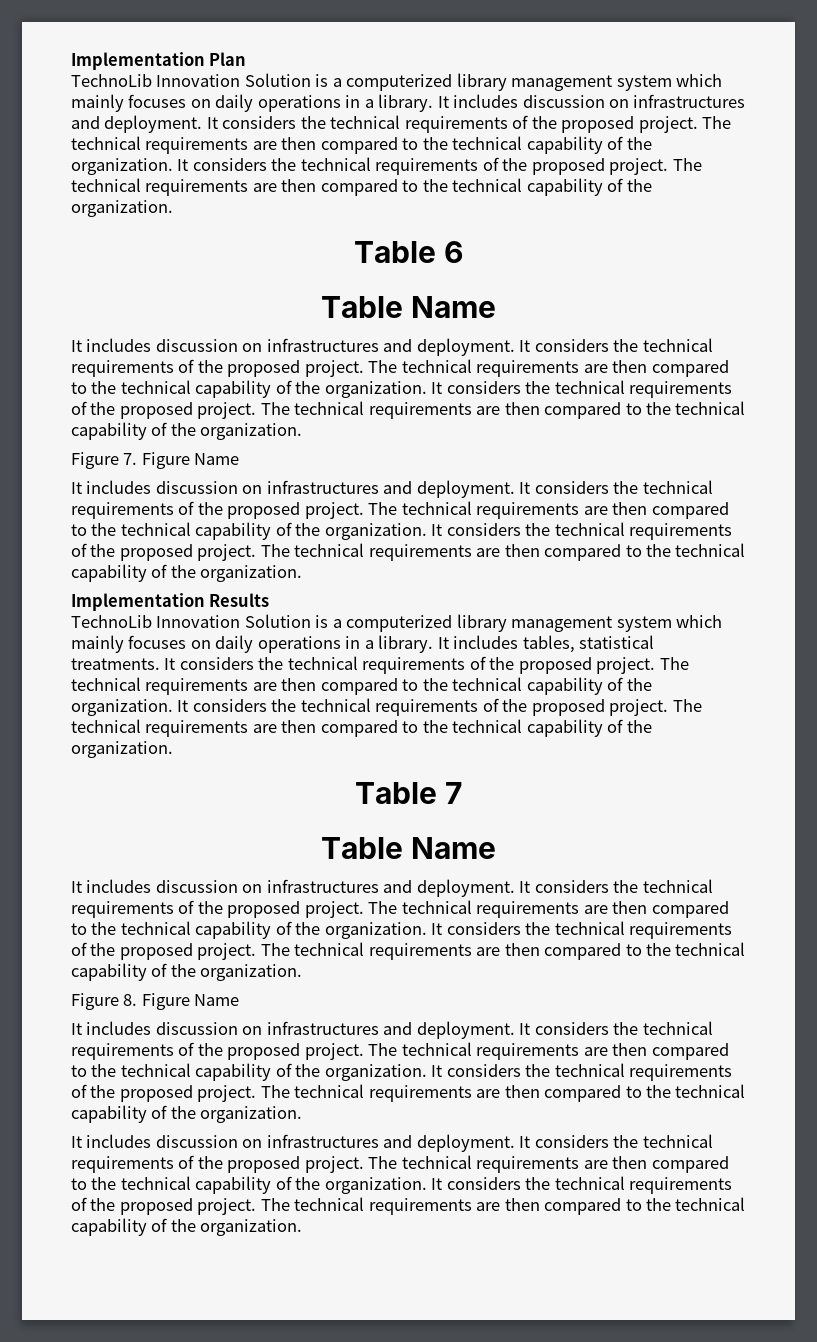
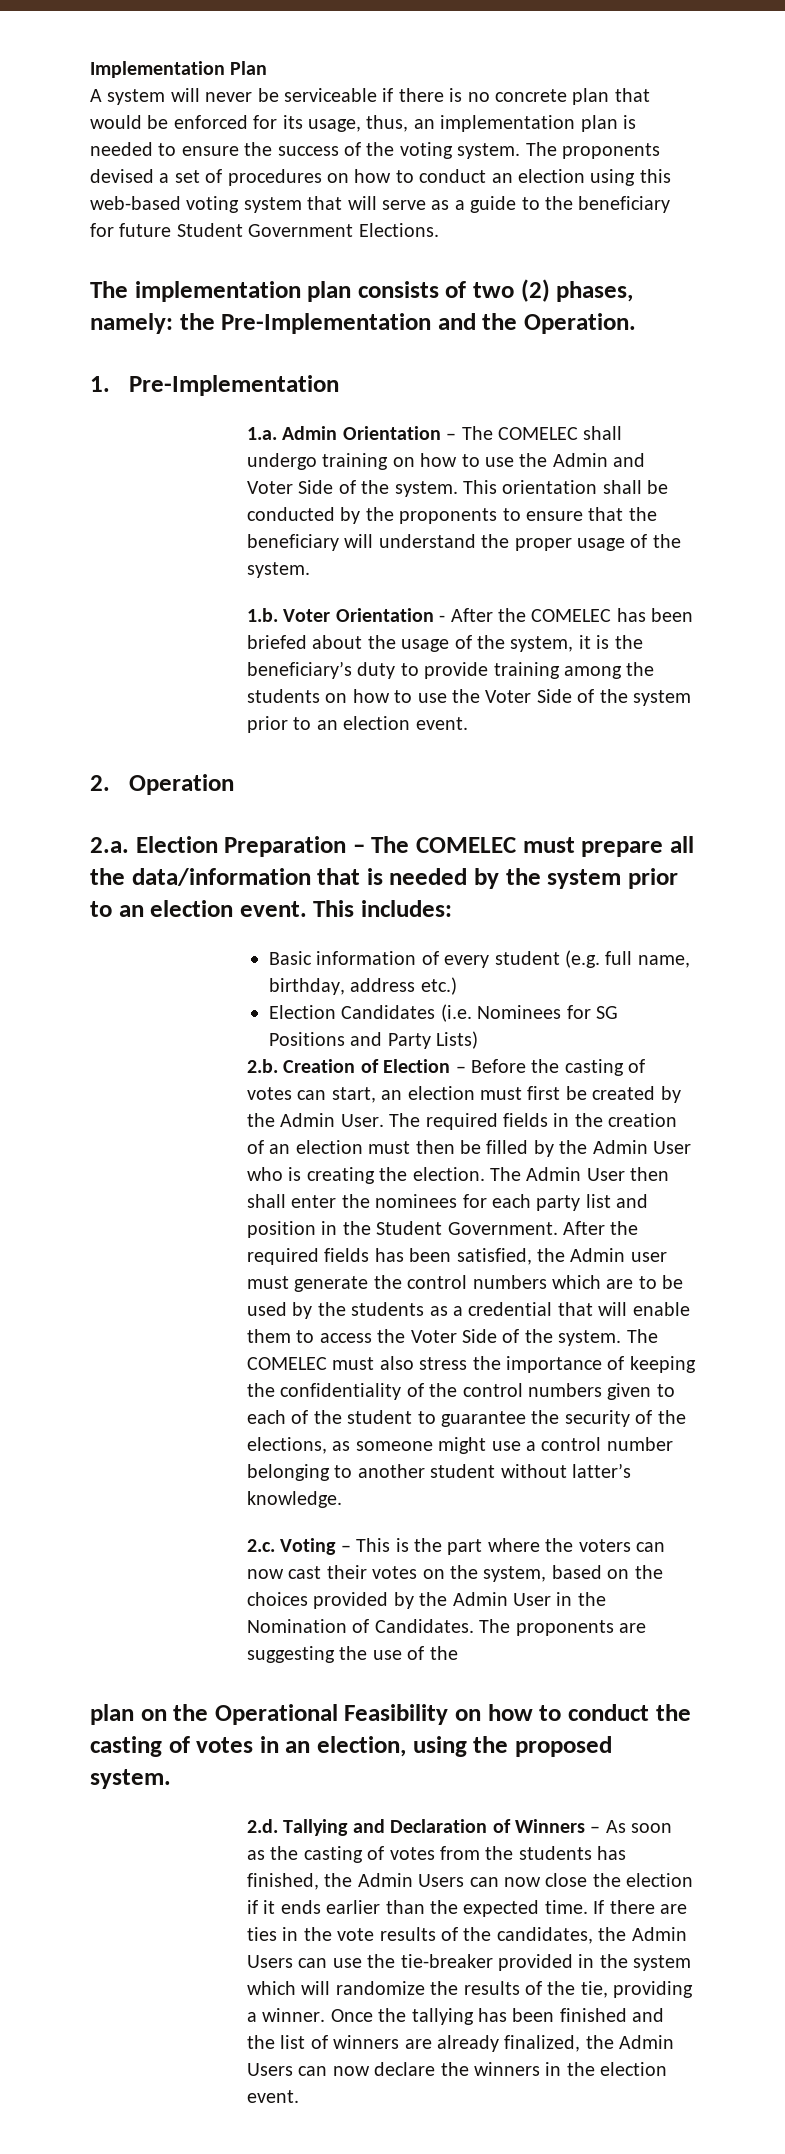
[71,73,723,91] [71,94,746,112] [71,115,732,133] [71,136,652,154] [71,157,702,175] [71,178,652,196] [71,200,173,217] [353,241,464,263] [320,296,497,318] [71,338,713,356] [71,359,729,377] [71,380,733,398] [71,401,746,419] [71,422,303,440] [71,452,240,469] [71,480,713,498] [71,501,729,519] [71,522,733,540] [71,543,746,561] [71,564,303,582] [71,593,270,611] [71,614,723,632] [71,635,655,653] [71,656,689,674] [71,677,652,695] [71,698,702,716] [71,719,652,737] [71,741,173,758] [354,782,463,804] [320,837,497,859] [71,879,713,897] [71,900,729,918] [71,921,733,939] [71,942,746,960] [71,963,303,981] [71,993,240,1010] [71,1021,713,1039] [71,1042,729,1060] [71,1063,733,1081] [71,1084,746,1102] [71,1105,303,1123] [71,1134,713,1152] [71,1155,729,1173] [71,1176,733,1194] [71,1197,746,1215] [71,1218,303,1236] TechnoLib Innovation Solution is a computerized library management system which mainly focuses on daily operations in a library. It includes discussion on infrastructures and deployment. It considers the technical requirements of the proposed project. The technical requirements are then compared to the technical capability of the organization. It considers the technical requirements of the proposed project. The technical requirements are then compared to the technical capability of the organization. // Table 6 // Table Name // It includes discussion on infrastructures and deployment. It considers the technical requirements of the proposed project. The technical requirements are then compared to the technical capability of the organization. It considers the technical requirements of the proposed project. The technical requirements are then compared to the technical capability of the organization. // Figure 7. Figure Name // It includes discussion on infrastructures and deployment. It considers the technical requirements of the proposed project. The technical requirements are then compared to the technical capability of the organization. It considers the technical requirements of the proposed project. The technical requirements are then compared to the technical capability of the organization. // Implementation Results // TechnoLib Innovation Solution is a computerized library management system which mainly focuses on daily operations in a library. It includes tables, statistical treatments. It considers the technical requirements of the proposed project. The technical requirements are then compared to the technical capability of the organization. It considers the technical requirements of the proposed project. The technical requirements are then compared to the technical capability of the organization. // Table 7 // Table Name // It includes discussion on infrastructures and deployment. It considers the technical requirements of the proposed project. The technical requirements are then compared to the technical capability of the organization. It considers the technical requirements of the proposed project. The technical requirements are then compared to the technical capability of the organization. // Figure 8. Figure Name // It includes discussion on infrastructures and deployment. It considers the technical requirements of the proposed project. The technical requirements are then compared to the technical capability of the organization. It considers the technical requirements of the proposed project. The technical requirements are then compared to the technical capability of the organization. // It includes discussion on infrastructures and deployment. It considers the technical requirements of the proposed project. The technical requirements are then compared to the technical capability of the organization. It considers the technical requirements of the proposed project. The technical requirements are then compared to the technical capability of the organization. -> [90,88,650,105] [90,115,636,132] [90,142,660,159] [90,169,671,186] [90,196,671,213] [90,223,439,237] [90,279,634,302] [90,313,637,334] [90,375,340,396] [247,426,623,440] [247,453,646,470] [247,480,669,497] [247,507,657,524] [247,534,681,551] [247,562,311,578] [247,608,694,622] [247,635,643,652] [247,661,655,679] [247,689,692,706] [247,716,468,733] [90,774,235,795] [90,836,694,857] [90,868,678,889] [90,900,453,917] [269,950,690,968] [269,977,457,995] [269,1004,619,1022] [269,1031,479,1049] [247,1059,646,1076] [247,1086,681,1103] [247,1113,678,1130] [247,1140,692,1157] [247,1167,670,1184] [247,1194,649,1211] [247,1221,639,1238] [247,1248,667,1265] [247,1275,684,1292] [247,1302,690,1319] [247,1329,658,1346] [247,1356,696,1373] [247,1383,675,1400] [247,1410,686,1427] [247,1437,673,1454] [247,1463,632,1481] [247,1491,343,1508] [247,1538,666,1555] [247,1565,663,1582] [247,1592,606,1609] [247,1619,647,1636] [247,1646,458,1663] [90,1704,691,1725] [90,1736,612,1757] [90,1769,171,1789] [247,1819,673,1836] [247,1846,627,1863] [247,1873,694,1890] [247,1900,688,1917] [247,1927,687,1944] [247,1954,692,1971] [247,1981,694,1998] [247,2008,665,2025] [247,2035,675,2052] [247,2062,668,2076] [247,2090,300,2103] A system will never be serviceable if there is no concrete plan that would be enforced for its usage, thus, an implementation plan is needed to ensure the success of the voting system. The proponents devised a set of procedures on how to conduct an election using this web-based voting system that will serve as a guide to the beneficiary for future Student Government Elections. // The implementation plan consists of two (2) phases, namely: the Pre-Implementation and the Operation. // 1. Pre-Implementation // 1.a. Admin Orientation – The COMELEC shall undergo training on how to use the Admin and Voter Side of the system. This orientation shall be conducted by the proponents to ensure that the beneficiary will understand the proper usage of the system. // 1.b. Voter Orientation - After the COMELEC has been briefed about the usage of the system, it is the beneficiary’s duty to provide training among the students on how to use the Voter Side of the system prior to an election event. // 2. Operation // 2.a. Election Preparation – The COMELEC must prepare all the data/information that is needed by the system prior to an election event. This includes: // Basic information of every student (e.g. full name, birthday, address etc.) // Election Candidates (i.e. Nominees for SG Positions and Party Lists) // 2.b. Creation of Election – Before the casting of votes can start, an election must first be created by the Admin User. The required fields in the creation of an election must then be filled by the Admin User who is creating the election. The Admin User then shall enter the nominees for each party list and position in the Student Government. After the required fields has been satisfied, the Admin user must generate the control numbers which are to be used by the students as a credential that will enable them to access the Voter Side of the system. The COMELEC must also stress the importance of keeping the confidentiality of the control numbers given to each of the student to guarantee the security of the elections, as someone might use a control number belonging to another student without latter’s knowledge. // 2.c. Voting – This is the part where the voters can now cast their votes on the system, based on the choices provided by the Admin User in the Nomination of Candidates. The proponents are suggesting the use of the // plan on the Operational Feasibility on how to conduct the casting of votes in an election, using the proposed system. // 2.d. Tallying and Declaration of Winners – As soon as the casting of votes from the students has finished, the Admin Users can now close the election if it ends earlier than the expected time. If there are ties in the vote results of the candidates, the Admin Users can use the tie-breaker provided in the system which will randomize the results of the tie, providing a winner. Once the tallying has been finished and the list of winners are already finalized, the Admin Users can now declare the winners in the election event.

